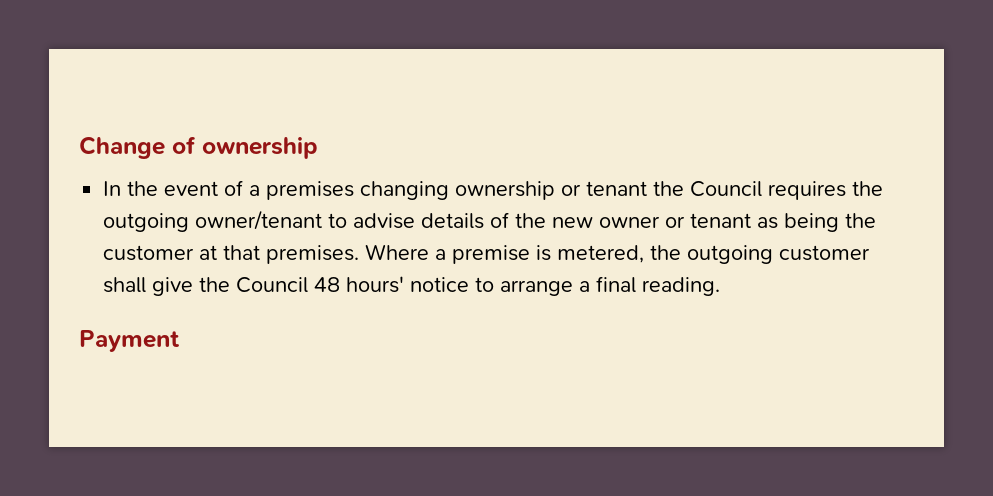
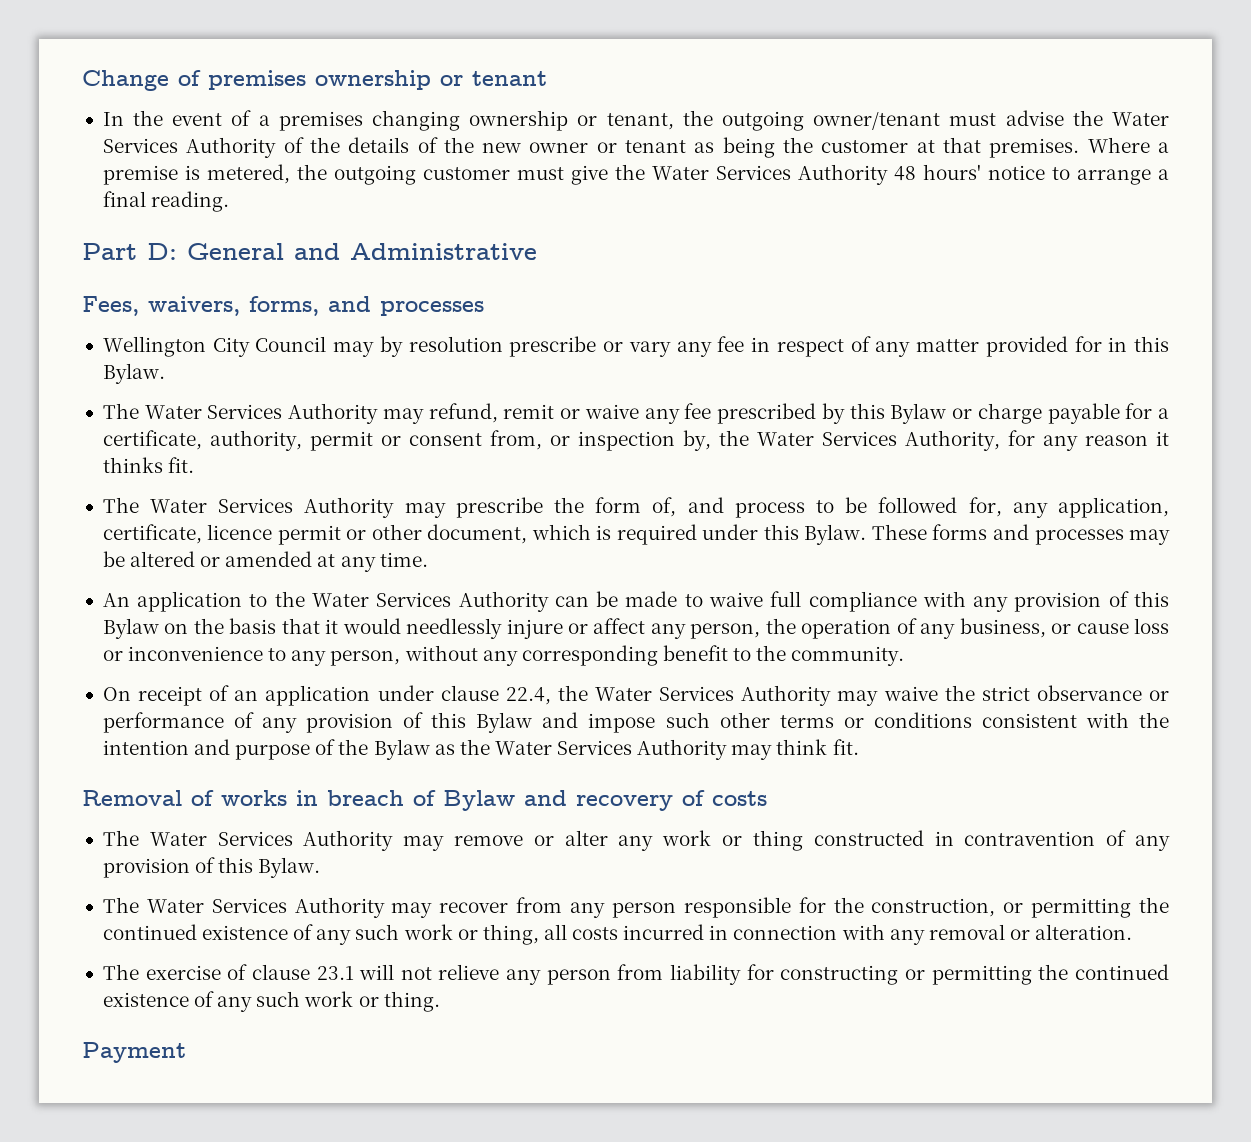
[202,137,318,159] ownership -> [208,70,547,90] premises ownership or tenant
[586,181,884,200] [103,210,416,232] tenant the Council requires the outgoing owner/tenant to advise -> [606,110,1169,131] [102,137,340,158] tenant, the outgoing owner/tenant must advise the Water Services Authority of the
[103,277,147,293] shall -> [516,167,564,180] must
[236,277,309,293] Council -> [651,164,888,185] Water Services Authority
(721, 286) none -> [82,243,537,260] [82,296,484,316] [102,336,1169,357] [102,363,165,384] [102,403,1169,424] [102,430,1169,451] [102,457,195,473] [102,497,1169,518] [102,524,1171,545] [102,551,428,572] [102,591,1169,612] [102,618,1170,639] [102,645,905,666] [102,685,1169,706] [102,712,1169,733] [102,739,859,760] [82,790,767,811] [102,830,1170,851] [102,857,321,878] [102,897,1169,918] [102,924,1133,945] [102,964,1169,985] [102,991,440,1012] // Part D: General and Administrative // Fees, waivers, forms, and processes // Wellington City Council may by resolution prescribe or vary any fee in respect of any matter provided for in this Bylaw. // The Water Services Authority may refund, remit or waive any fee prescribed by this Bylaw or charge payable for a certificate, authority, permit or consent from, or inspection by, the Water Services Authority, for any reason it thinks fit. // The Water Services Authority may prescribe the form of, and process to be followed for, any application, certificate, licence permit or other document, which is required under this Bylaw. These forms and processes may be altered or amended at any time. // An application to the Water Services Authority can be made to waive full compliance with any provision of this Bylaw on the basis that it would needlessly injure or affect any person, the operation of any business, or cause loss or inconvenience to any person, without any corresponding benefit to the community. // On receipt of an application under clause 22.4, the Water Services Authority may waive the strict observance or performance of any provision of this Bylaw and impose such other terms or conditions consistent with the intention and purpose of the Bylaw as the Water Services Authority may think fit. // Removal of works in breach of Bylaw and recovery of costs // The Water Services Authority may remove or alter any work or thing constructed in contravention of any provision of this Bylaw. // The Water Services Authority may recover from any person responsible for the construction, or permitting the continued existence of any such work or thing, all costs incurred in connection with any removal or alteration. // The exercise of clause 23.1 will not relieve any person from liability for constructing or permitting the continued existence of any such work or thing.

